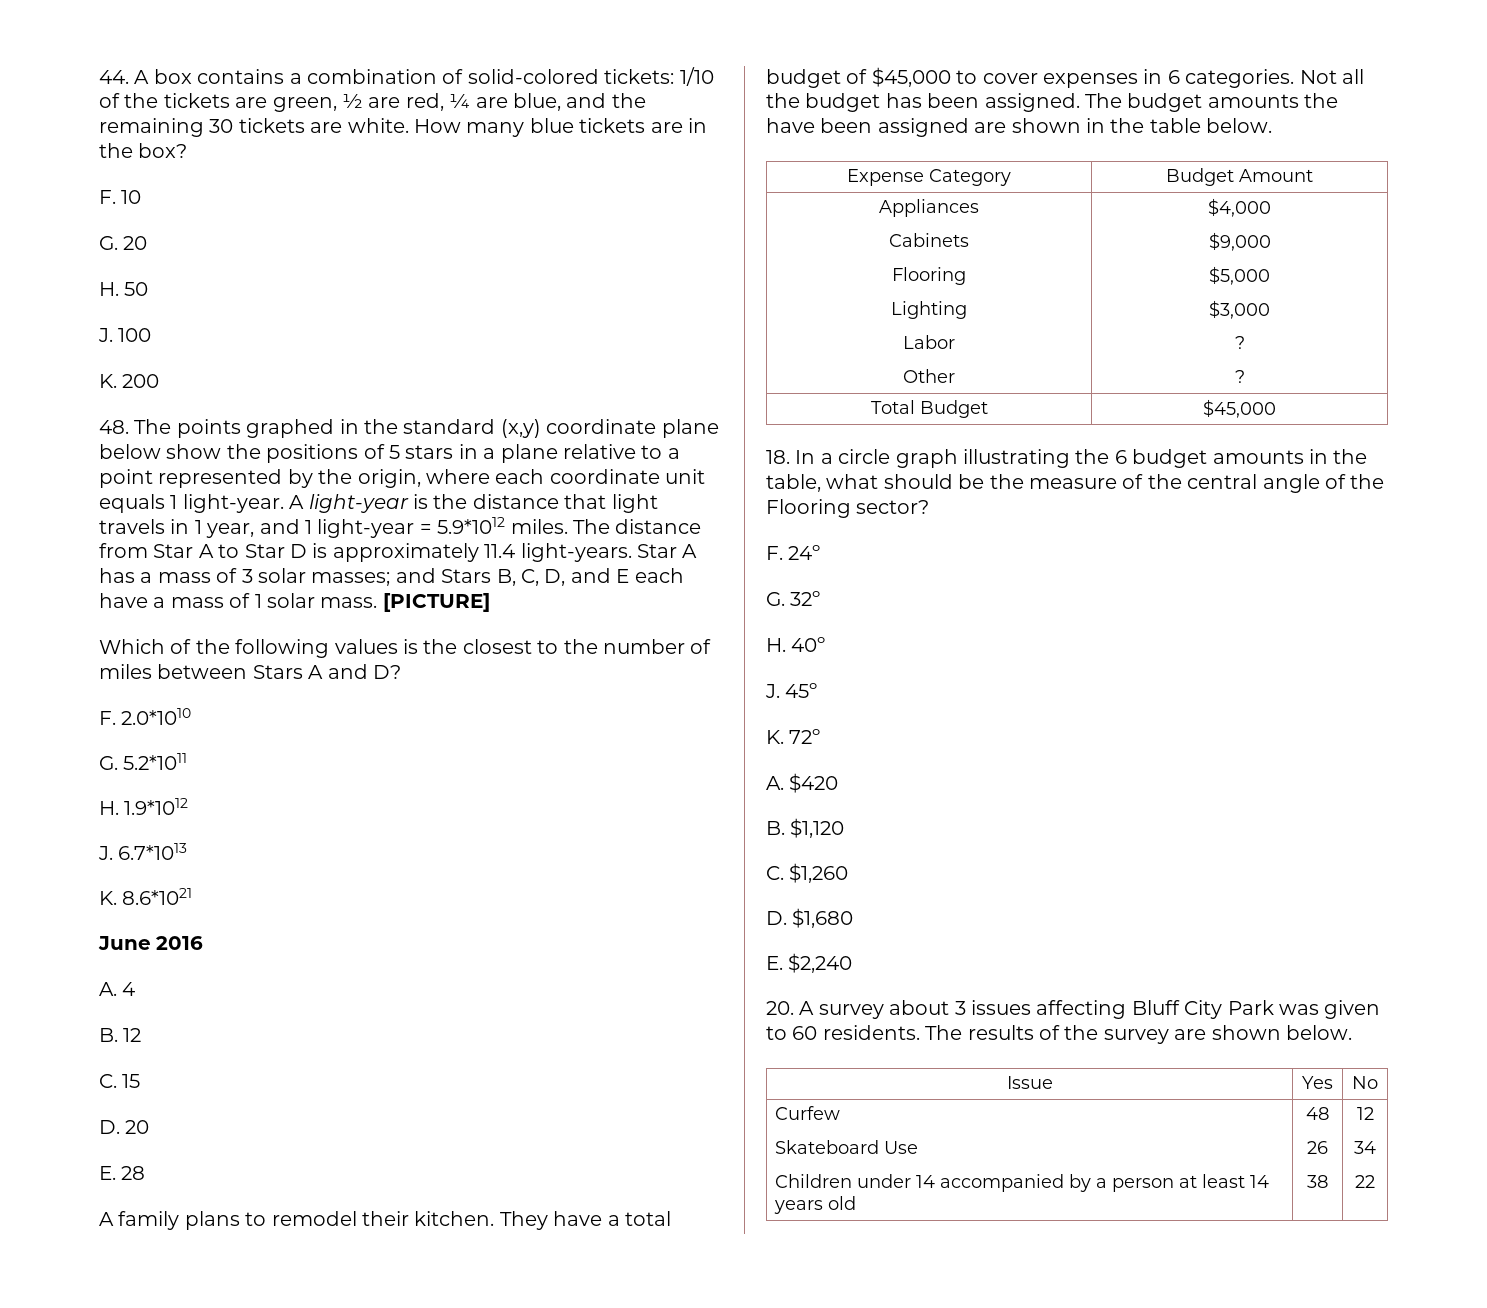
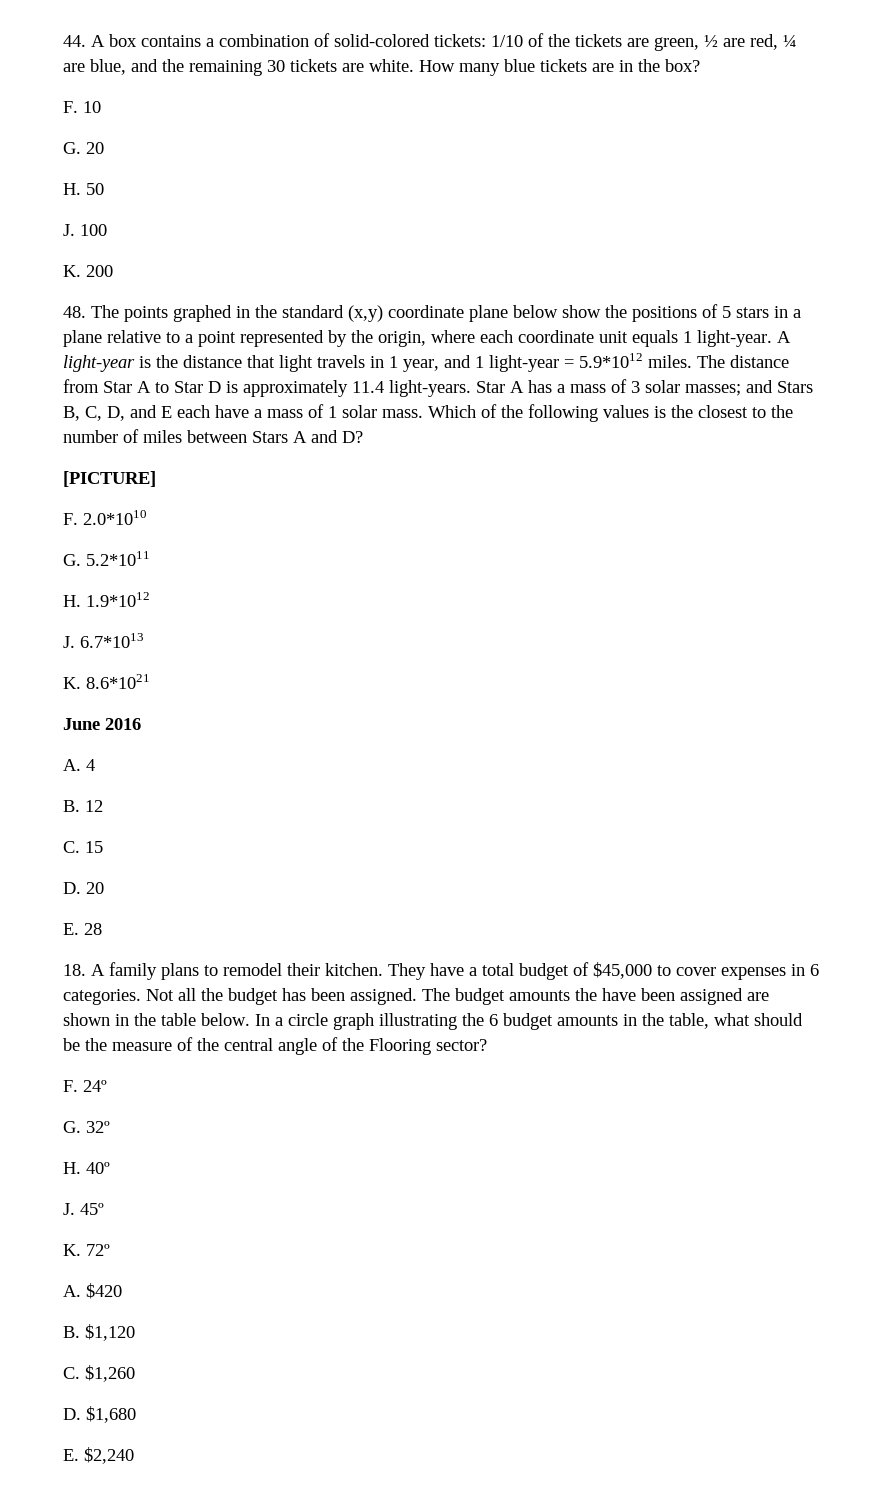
[382,593,490,612] [PICTURE] // -> (423, 413) none
(401, 672) none -> [63,471,156,487] // [PICTURE]
(146, 1173) none -> [63,964,86,976] 18.
[847,169,1011,186] [1166,168,1313,186] [879,199,979,217] [889,233,969,247] [892,267,966,285] [891,301,967,319] [903,335,955,349] [903,369,955,383] [1208,198,1271,217] [1208,232,1271,251] [1209,266,1270,285] [1209,300,1270,319] [1234,336,1245,349] [1234,370,1245,383] [870,400,988,418] [1203,399,1276,418] [766,450,790,464] // Expense Category | Budget Amount // Appliances // Cabinets // Flooring // Lighting // Labor // Other | $4,000 // $9,000 // $5,000 // $3,000 // ? // ? // Total Budget | $45,000 // 18. -> (250, 1019) none
[766,1000,1381,1019] [766,1025,1352,1044] [1006,1076,1053,1089] [1302,1076,1333,1089] [1352,1076,1378,1089] [774,1106,840,1120] [774,1140,918,1154] [774,1174,1269,1192] [773,1196,856,1214] [1306,1107,1329,1120] [1307,1141,1328,1154] [1307,1175,1328,1188] [1356,1107,1374,1120] [1354,1141,1376,1154] [1355,1175,1375,1188] // 20. A survey about 3 issues affecting Bluff City Park was given to 60 residents. The results of the survey are shown below. // Issue | Yes | No // Curfew // Skateboard Use // Children under 14 accompanied by a person at least 14 years old | 48 // 26 // 38 | 12 // 34 // 22 -> (134, 1455) none

